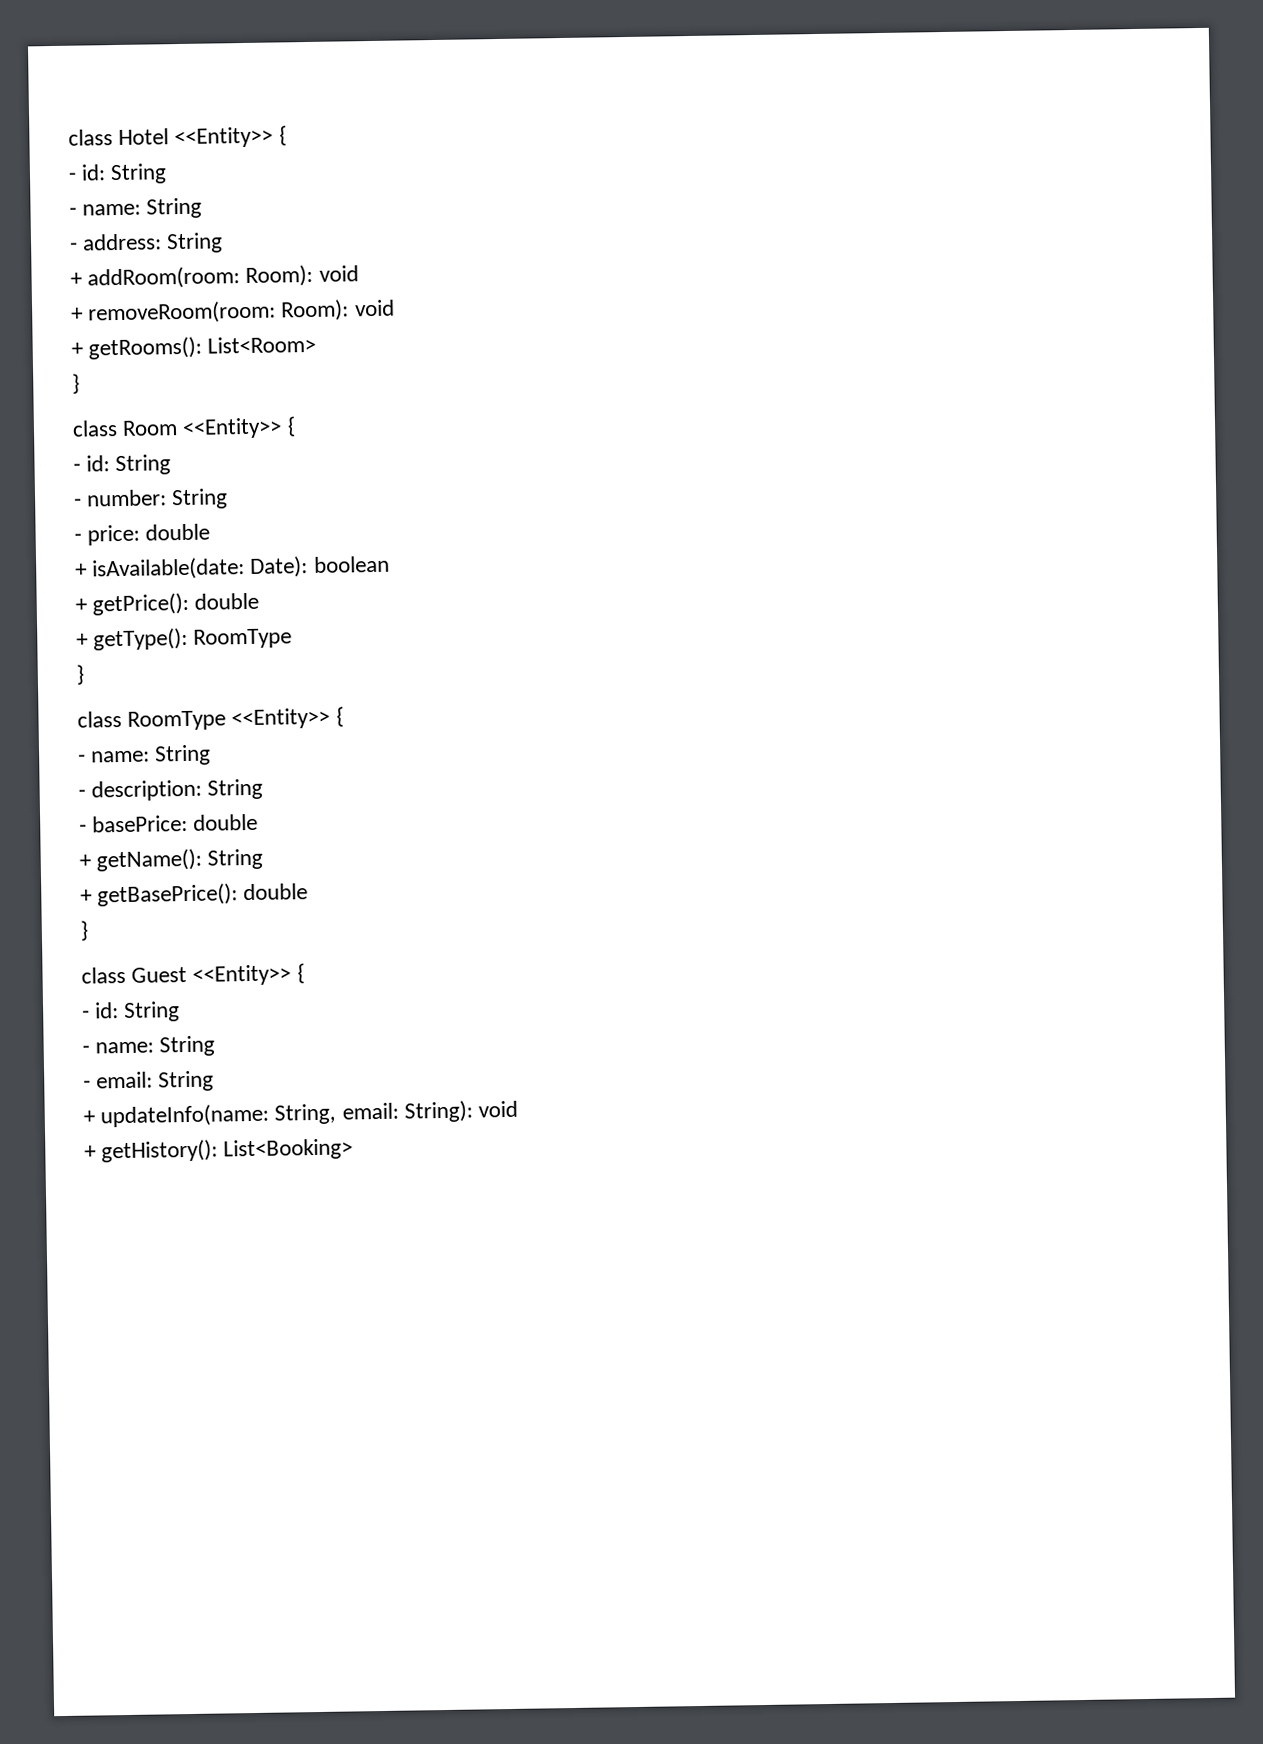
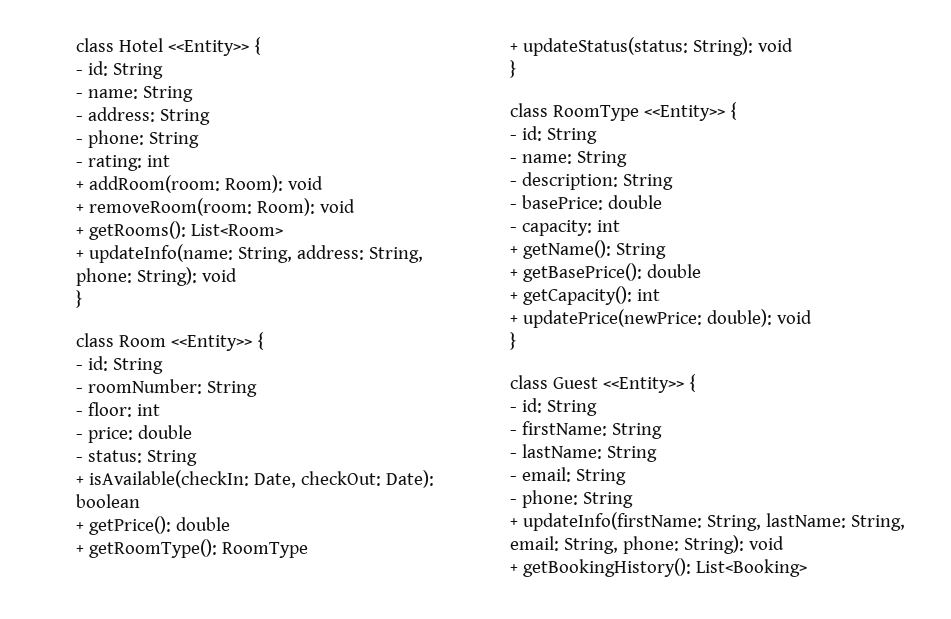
(224, 243) none -> [76,130,199,148] [76,155,170,171] // - phone: String // - rating: int
(317, 344) none -> [76,244,423,263] [76,267,237,286] // + updateInfo(name: String, address: String, phone: String): void
[86,488,229,510] number: String -> [87,379,257,397] [76,402,160,417] roomNumber: String // - floor: int
[75,557,246,581] + isAvailable(date: -> [76,450,197,466] [76,470,381,488] - status: String // + isAvailable(checkIn: Date, checkOut:
[93,627,293,651] getType(): RoomType -> [88,539,308,558] [510,37,793,56] getRoomType(): RoomType // + updateStatus(status: String): void
(344, 716) none -> [510,126,597,144] // - id: String
(259, 822) none -> [510,220,620,236] // - capacity: int
(309, 892) none -> [510,286,660,305] [510,309,812,328] // + getCapacity(): int // + updatePrice(newPrice: double): void
[95,1041,155,1054] name: -> [521,421,662,439] [510,444,602,459] firstName: String // - lastName:
[83,1102,399,1128] + updateInfo(name: String, email: -> [510,490,633,508] [510,512,905,531] [510,536,679,554] - phone: String // + updateInfo(firstName: String, lastName: String, email: String, phone:
[101,1139,219,1163] getHistory(): -> [522,558,691,577] getBookingHistory():

